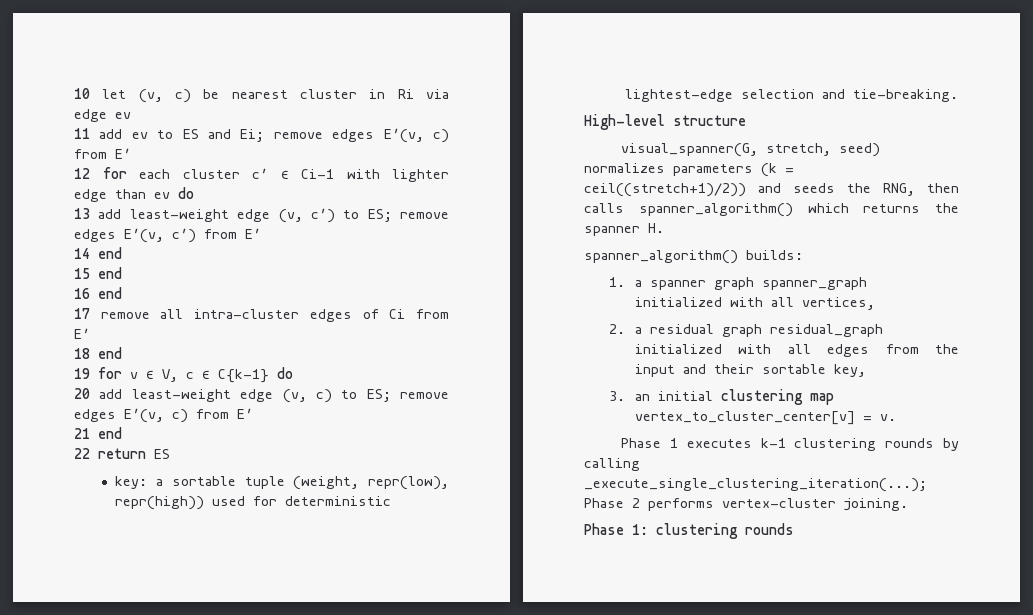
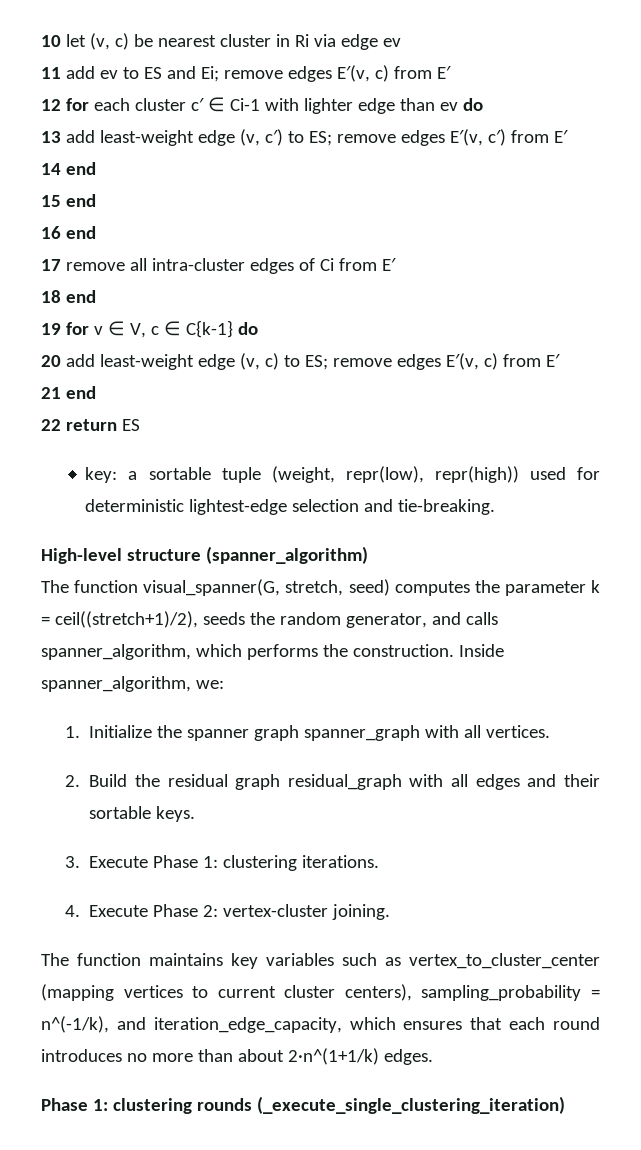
[621,143,881,157] [584,163,794,177] [584,183,959,197] [584,203,959,217] [584,223,664,236] [584,250,803,264] // visual_spanner(G, stretch, seed) normalizes parameters (k = ceil((stretch+1)/2)) and seeds the RNG, then calls spanner_algorithm() which returns the spanner H. // spanner_algorithm() builds: -> [205,546,368,564] [41,579,600,596] [41,611,498,628] [41,644,504,660] [41,676,224,692] (spanner_algorithm) // The function visual_spanner(G, stretch, seed) computes the parameter k = ceil((stretch+1)/2), seeds the random generator, and calls spanner_algorithm, which performs the construction. Inside spanner_algorithm, we:
[634,280,642,287] a -> [89,725,183,738] Initialize the
[634,297,875,310] initialized with all vertices, -> [425,725,551,738] with all vertices.
[634,327,642,334] a -> [89,774,160,787] Build the
[634,344,722,354] initialized -> (402, 782) none
[885,344,959,354] [634,364,675,377] from the input -> (520, 782) none
[833,364,866,377] key, -> [156,806,196,822] keys.
[634,389,834,405] [634,411,896,425] [621,438,959,451] [584,458,640,471] [584,478,927,492] [584,498,908,511] an initial clustering map vertex_to_cluster_center[v] = v. // Phase 1 executes k-1 clustering rounds by calling _execute_single_clustering_iteration(...); Phase 2 performs vertex-cluster joining. -> [89,855,380,871] [64,904,391,920] [41,953,600,969] [41,984,600,1001] [41,1016,600,1033] [41,1048,433,1065] Execute Phase 1: clustering iterations. // 4. Execute Phase 2: vertex-cluster joining. // The function maintains key variables such as vertex_to_cluster_center (mapping vertices to current cluster centers), sampling_probability = n^(-1/k), and iteration_edge_capacity, which ensures that each round introduces no more than about 2·n^(1+1/k) edges.
(794, 529) none -> [256,1096,565,1114] (_execute_single_clustering_iteration)

